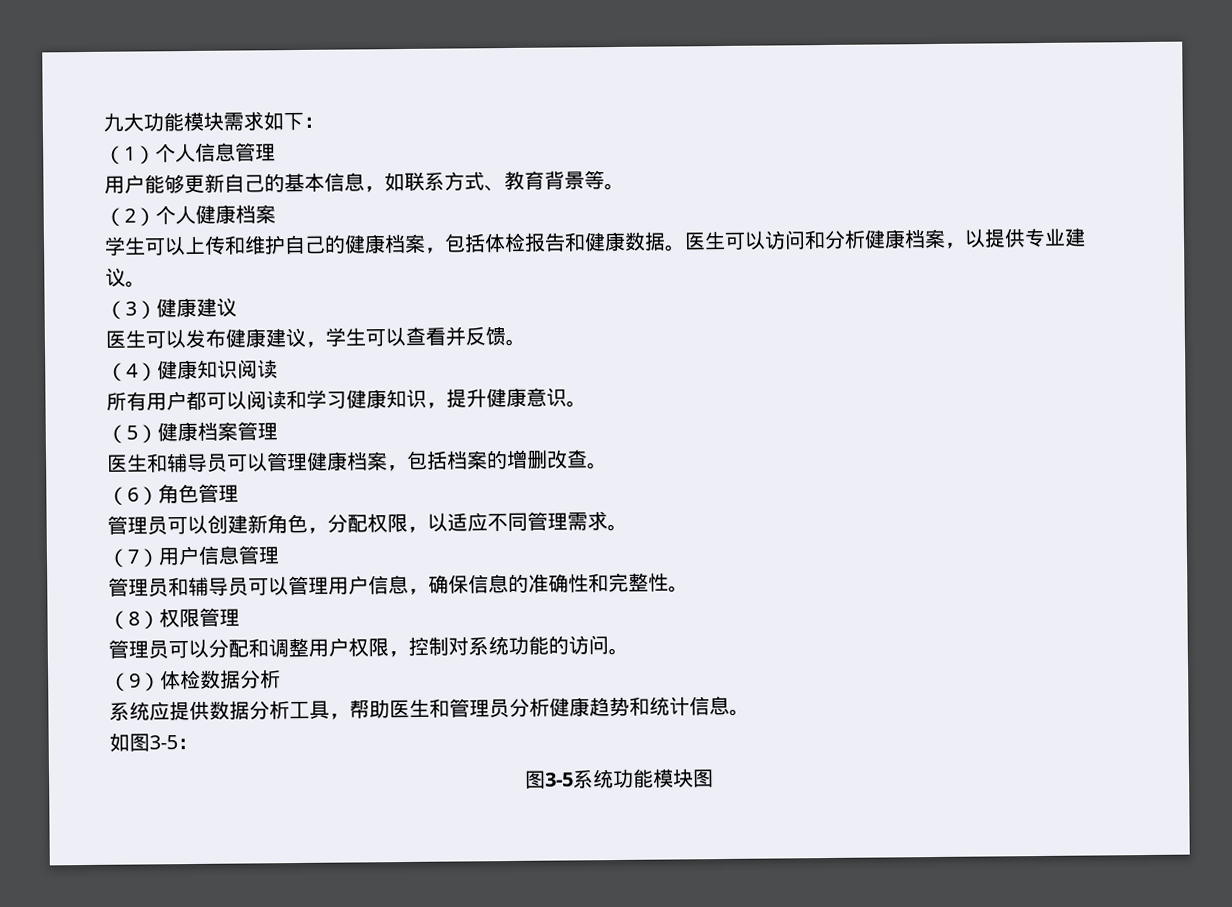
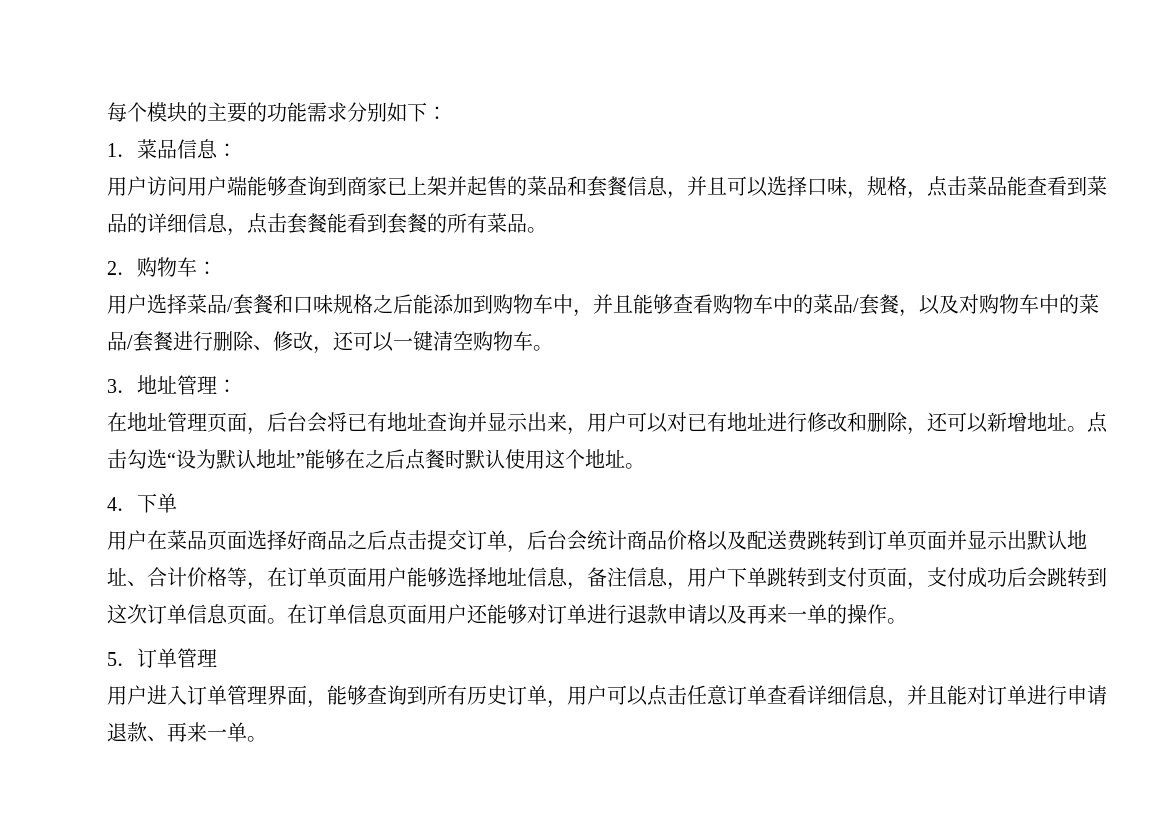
[103,111,324,132] [104,142,276,165] [104,170,625,194] [104,204,276,227] [104,227,1086,256] [105,267,146,288] [105,297,237,320] [105,326,526,349] [106,359,278,382] [106,387,587,411] [106,421,278,444] [106,449,608,473] [107,483,239,506] [107,511,628,536] [107,545,280,568] [108,572,689,598] [108,607,240,630] [108,635,629,660] [109,669,281,692] [109,695,750,721] [109,732,198,752] [524,768,714,789] 九大功能模块需求如下： // （1）个人信息管理 // 用户能够更新自己的基本信息，如联系方式、教育背景等。 // （2）个人健康档案 // 学生可以上传和维护自己的健康档案，包括体检报告和健康数据。医生可以访问和分析健康档案，以提供专业建议。 // （3）健康建议 // 医生可以发布健康建议，学生可以查看并反馈。 // （4）健康知识阅读 // 所有用户都可以阅读和学习健康知识，提升健康意识。 // （5）健康档案管理 // 医生和辅导员可以管理健康档案，包括档案的增删改查。 // （6）角色管理 // 管理员可以创建新角色，分配权限，以适应不同管理需求。 // （7）用户信息管理 // 管理员和辅导员可以管理用户信息，确保信息的准确性和完整性。 // （8）权限管理 // 管理员可以分配和调整用户权限，控制对系统功能的访问。 // （9）体检数据分析 // 系统应提供数据分析工具，帮助医生和管理员分析健康趋势和统计信息。 // 如图3-5： // 图3-5系统功能模块图 -> [107,102,447,123] [107,139,237,159] [107,176,1107,199] [107,213,547,236] [107,257,217,277] [107,294,1099,317] [107,331,553,354] [107,375,237,395] [107,412,1108,435] [107,449,645,470] [107,493,177,513] [107,530,1087,553] [107,567,1107,590] [107,604,907,625] [107,648,217,668] [107,685,1107,708] [107,722,267,742] 每个模块的主要的功能需求分别如下： // 1．菜品信息： // 用户访问用户端能够查询到商家已上架并起售的菜品和套餐信息，并且可以选择口味，规格，点击菜品能查看到菜品的详细信息，点击套餐能看到套餐的所有菜品。 // 2．购物车： // 用户选择菜品/套餐和口味规格之后能添加到购物车中，并且能够查看购物车中的菜品/套餐，以及对购物车中的菜品/套餐进行删除、修改，还可以一键清空购物车。 // 3．地址管理： // 在地址管理页面，后台会将已有地址查询并显示出来，用户可以对已有地址进行修改和删除，还可以新增地址。点击勾选“设为默认地址”能够在之后点餐时默认使用这个地址。 // 4．下单 // 用户在菜品页面选择好商品之后点击提交订单，后台会统计商品价格以及配送费跳转到订单页面并显示出默认地址、合计价格等，在订单页面用户能够选择地址信息，备注信息，用户下单跳转到支付页面，支付成功后会跳转到这次订单信息页面。在订单信息页面用户还能够对订单进行退款申请以及再来一单的操作。 // 5．订单管理 // 用户进入订单管理界面，能够查询到所有历史订单，用户可以点击任意订单查看详细信息，并且能对订单进行申请退款、再来一单。

